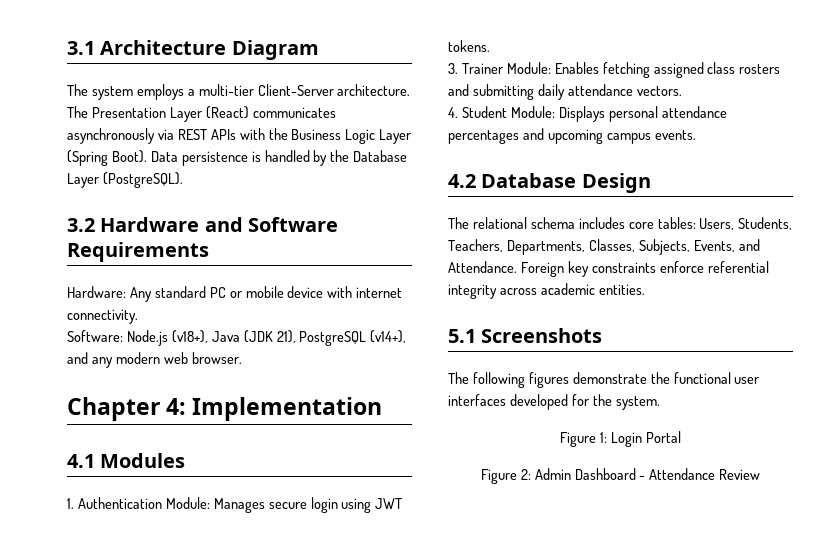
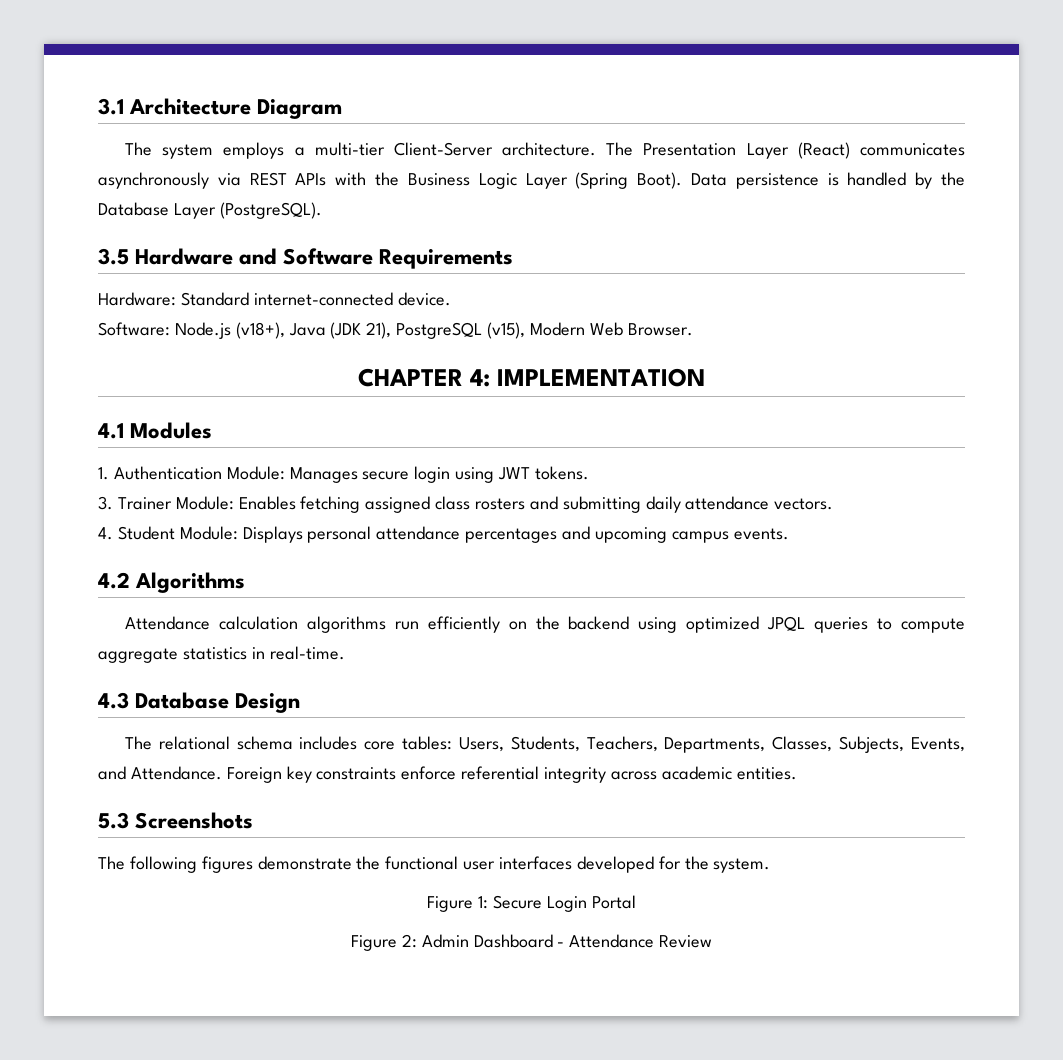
[67,218,95,232] 3.2 -> [98,248,129,265] 3.5
[129,286,403,302] [67,309,138,324] Any standard PC or mobile device with internet connectivity. -> [180,292,451,306] Standard internet-connected device.
[370,330,407,343] [67,352,242,368] [67,397,383,421] (v14+), and any modern web browser. // Chapter 4: Implementation -> [487,322,693,339] [358,368,705,387] (v15), Modern Web Browser. // CHAPTER 4: IMPLEMENTATION
(476, 181) none -> [135,572,246,593] [124,616,966,633] [98,646,345,663] [98,692,129,709] Algorithms // Attendance calculation algorithms run efficiently on the backend using optimized JPQL queries to compute aggregate statistics in real-time. // 4.3
[448,329,476,343] 5.1 -> [98,812,129,829] 5.3
(608, 437) none -> [493,895,542,909] Secure

